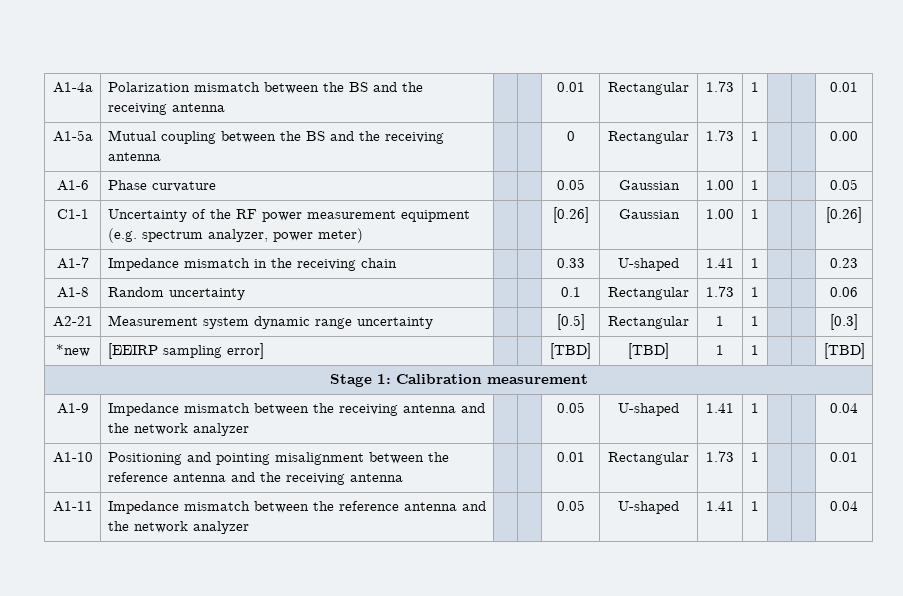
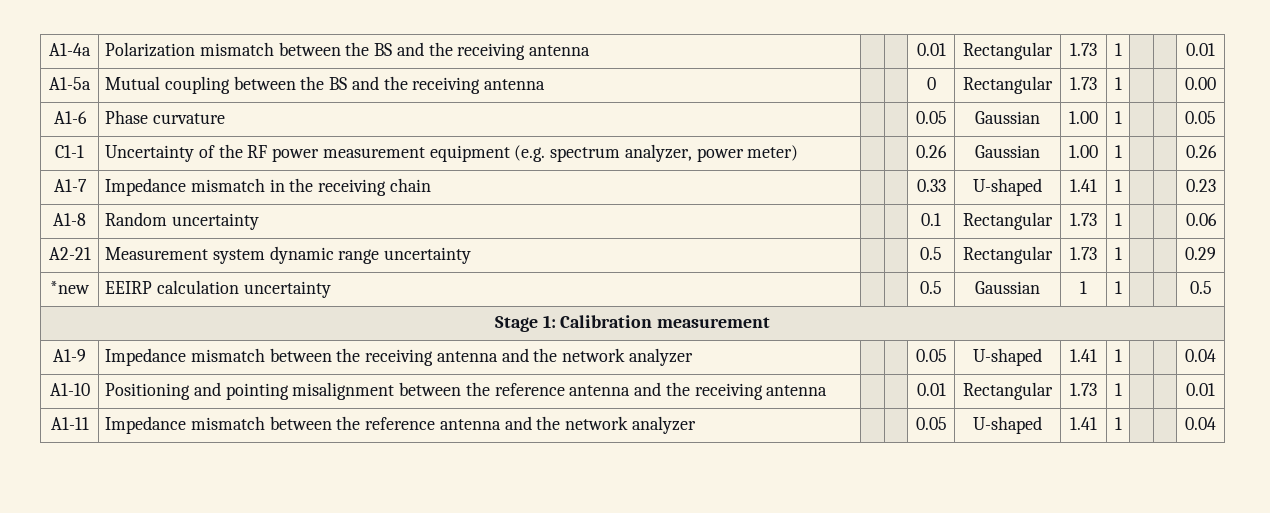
[552,207,589,223] [618,209,680,219] [706,209,734,219] [751,209,759,219] [826,207,862,223] [0.26] | Gaussian | 1.00 | 1 | | | [0.26] -> [916,145,947,158] [975,145,1040,158] [1069,145,1098,158] [1114,145,1122,158] [1185,145,1217,158] 0.26 | Gaussian | 1.00 | 1 | | | 0.26
[556,314,585,330] [608,316,689,329] [716,316,724,326] [751,316,759,326] [830,314,858,330] [55,344,90,357] [107,343,264,359] [550,343,591,359] [628,343,669,359] [716,345,724,355] [751,345,759,355] [823,343,865,359] [0.5] | Rectangular | 1 | 1 | | | [0.3] // *new | [EEIRP sampling error] | | | [TBD] | [TBD] | 1 | 1 | | | [TBD] -> [920,247,942,260] [963,246,1053,264] [1070,247,1097,260] [1114,247,1122,260] [1185,247,1216,260] [50,281,90,294] [105,280,331,298] [920,281,942,294] [975,281,1040,294] [1080,281,1087,294] [1114,281,1122,294] [1189,281,1212,294] 0.5 | Rectangular | 1.73 | 1 | | | 0.29 // *new | EEIRP calculation uncertainty | | | 0.5 | Gaussian | 1 | 1 | | | 0.5

